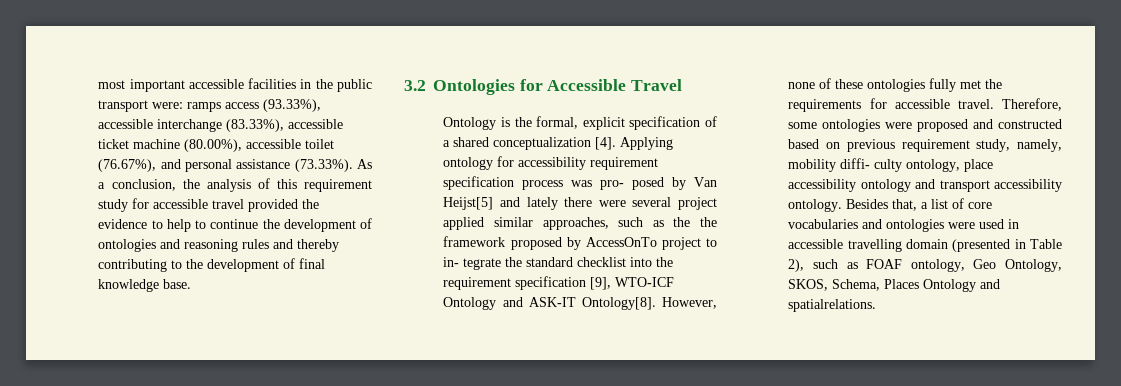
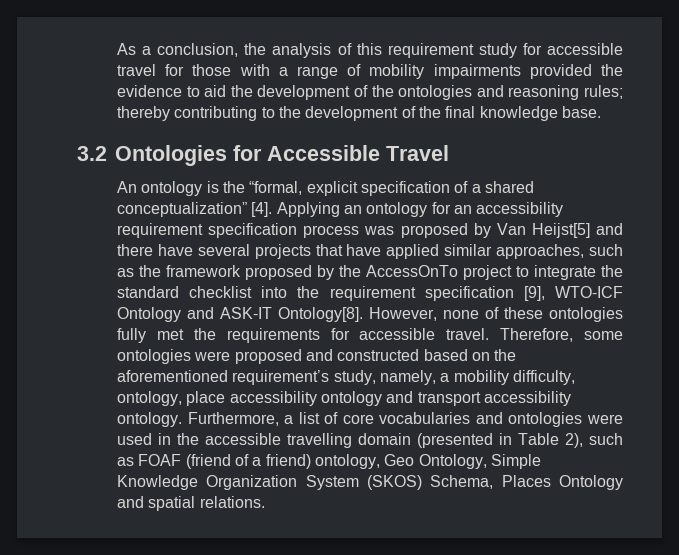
[98,78,372,92] [98,99,322,112] [98,119,344,132] [98,139,335,152] [98,159,353,172] most important accessible facilities in the public transport were: ramps access (93.33%), accessible interchange (83.33%), accessible ticket machine (80.00%), accessible toilet (76.67%), and personal assistance (73.33%). -> (117, 49) none
(245, 204) none -> [165,64,521,79] for those with a range of mobility impairments
[166,218,373,232] help to continue the development of -> [204,85,394,100] aid the development of the
[242,239,294,249] rules and -> [583,85,623,99] rules;
(296, 263) none -> [418,106,441,118] the
[443,117,497,130] Ontology -> [117,181,203,196] An ontology
[536,116,579,129] formal, -> [249,181,303,195] “formal,
[493,137,592,150] conceptualization -> [117,202,248,217] conceptualization”
(674, 143) none -> [343,205,362,214] an
(515, 161) none -> [453,205,472,214] an
[600,177,665,190] pro- posed -> [400,223,468,238] proposed
[526,197,717,210] lately there were several project -> [117,244,382,259] there have several projects that have
[700,217,717,227] the -> (162, 271) none
(581, 243) none -> [339,265,362,277] the
[443,257,502,270] in- tegrate -> [534,265,597,280] integrate
[846,139,1062,152] [788,158,903,172] previous requirement study, namely, mobility diffi- culty -> [494,349,517,361] [117,370,575,385] the aforementioned requirement’s study, namely, a mobility difficulty,
[846,199,918,211] Besides that, -> [187,412,279,426] Furthermore,
(1020, 224) none -> [177,433,200,445] the
[910,259,1062,272] [788,279,829,291] ontology, Geo Ontology, SKOS, -> [185,454,541,469] [117,475,423,490] (friend of a friend) ontology, Geo Ontology, Simple Knowledge Organization System (SKOS)
[788,299,877,312] spatialrelations. -> [148,496,265,511] spatial relations.

